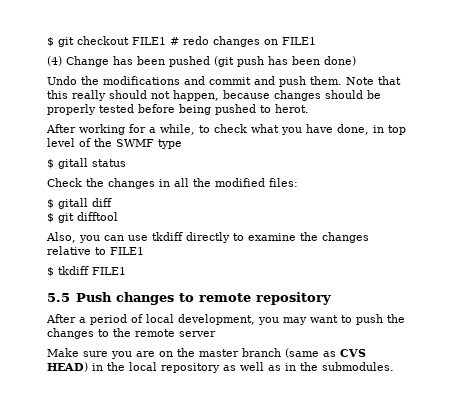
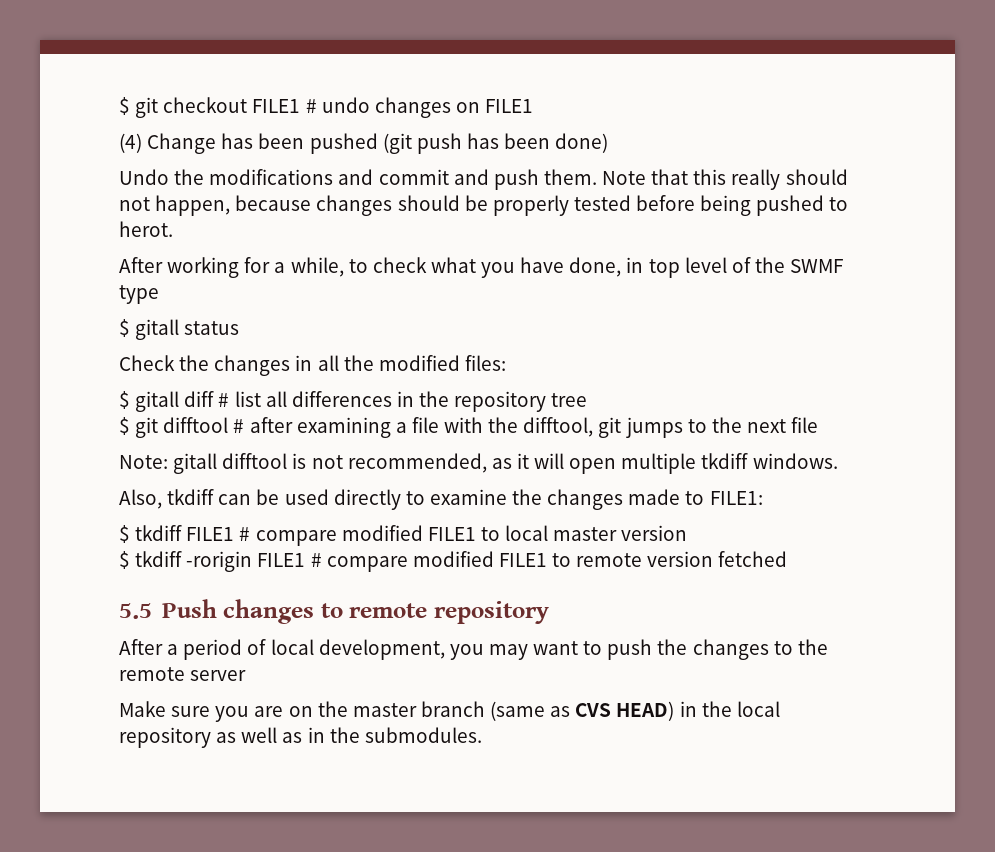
[183,36,209,45] redo -> [321,97,370,113] undo
[47,212,118,223] [46,232,183,243] // $ git difftool // Also, you can use tkdiff -> [218,391,588,412] [119,417,819,438] [119,453,838,474] [119,489,329,509] # list all differences in the repository tree // $ git difftool # after examining a file with the difftool, git jumps to the next file // Note: gitall difftool is not recommended, as it will open multiple tkdiff windows. // Also, tkdiff can be used
[47,246,144,255] relative to FILE1 -> [628,489,763,505] made to FILE1:
(126, 271) none -> [239,525,688,546] [119,551,788,572] # compare modified FILE1 to local master version // $ tkdiff -rorigin FILE1 # compare modified FILE1 to remote version fetched

